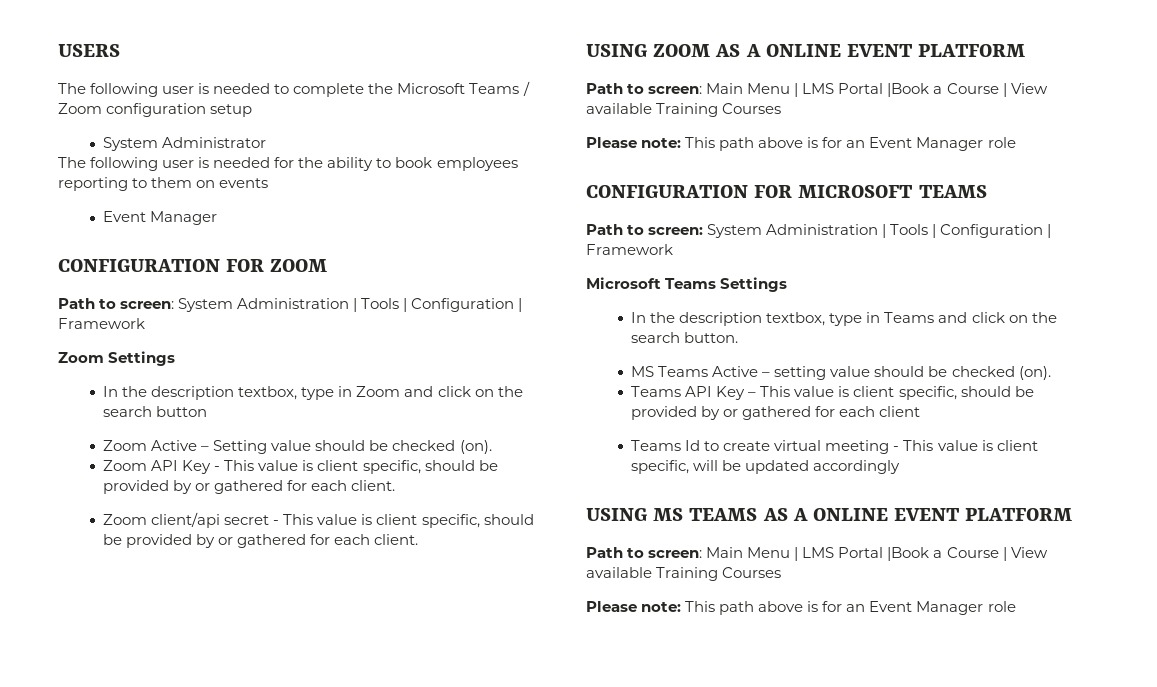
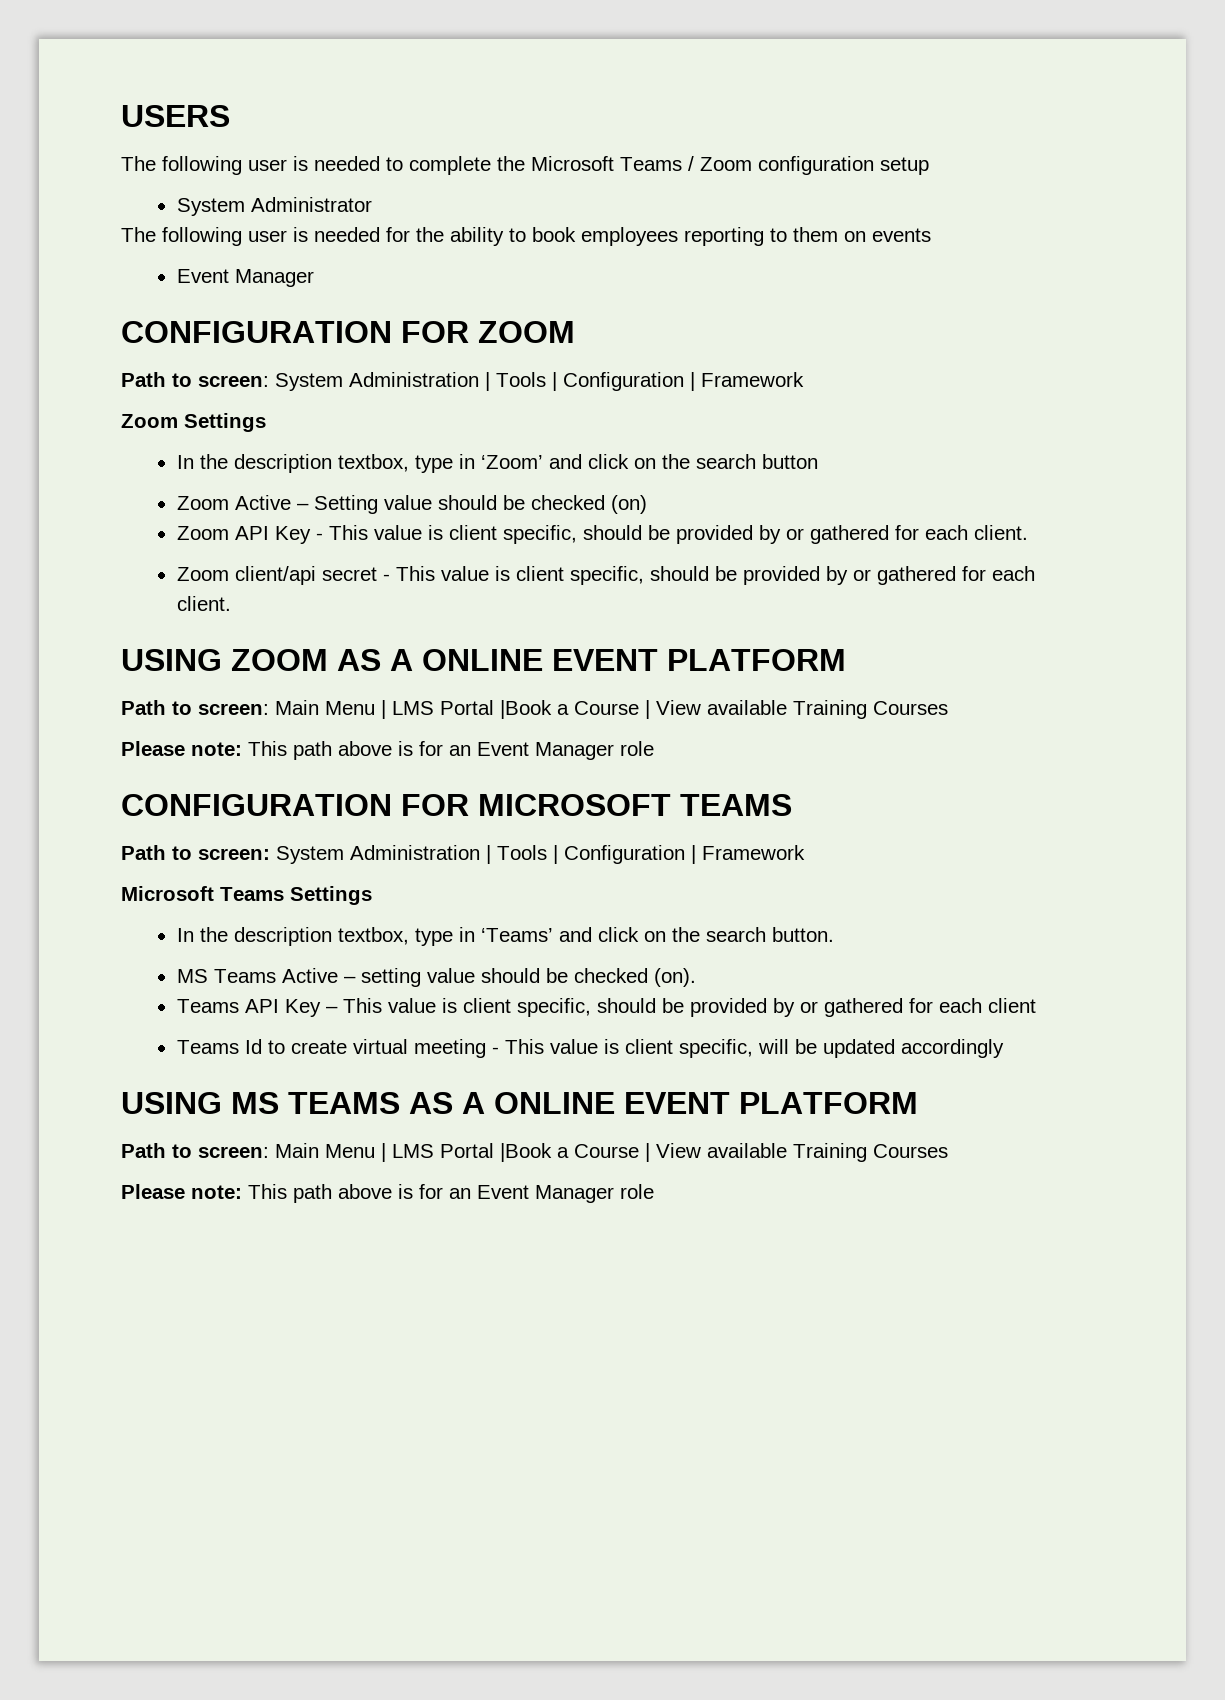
[356,386,401,397] Zoom -> [480,455,543,469] ‘Zoom’
[459,440,492,454] (on). -> [610,495,647,514] (on)
[884,312,935,323] Teams -> [480,928,553,942] ‘Teams’

